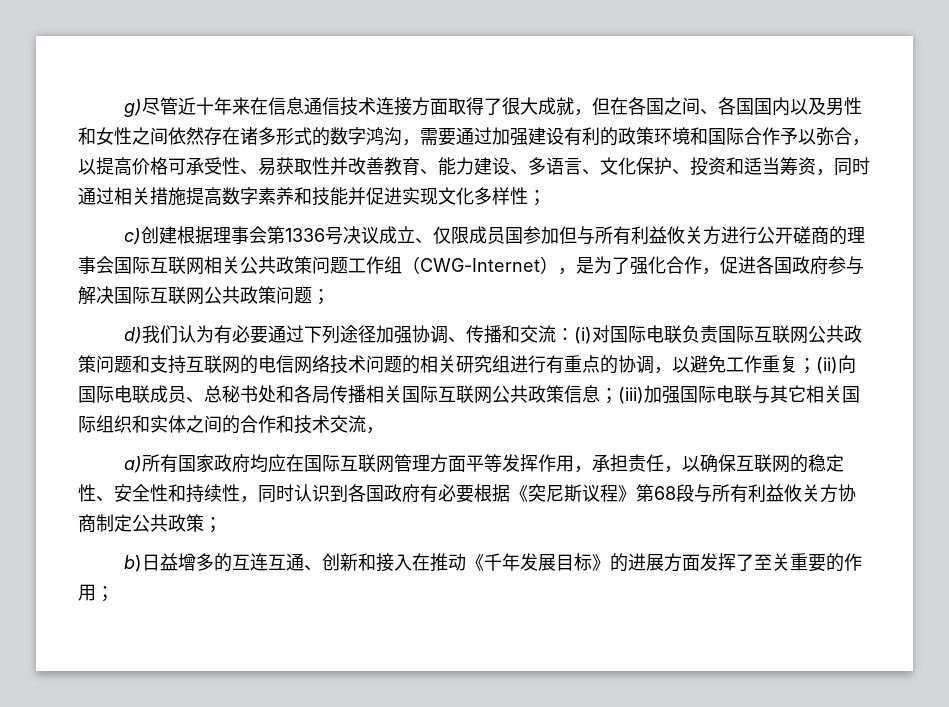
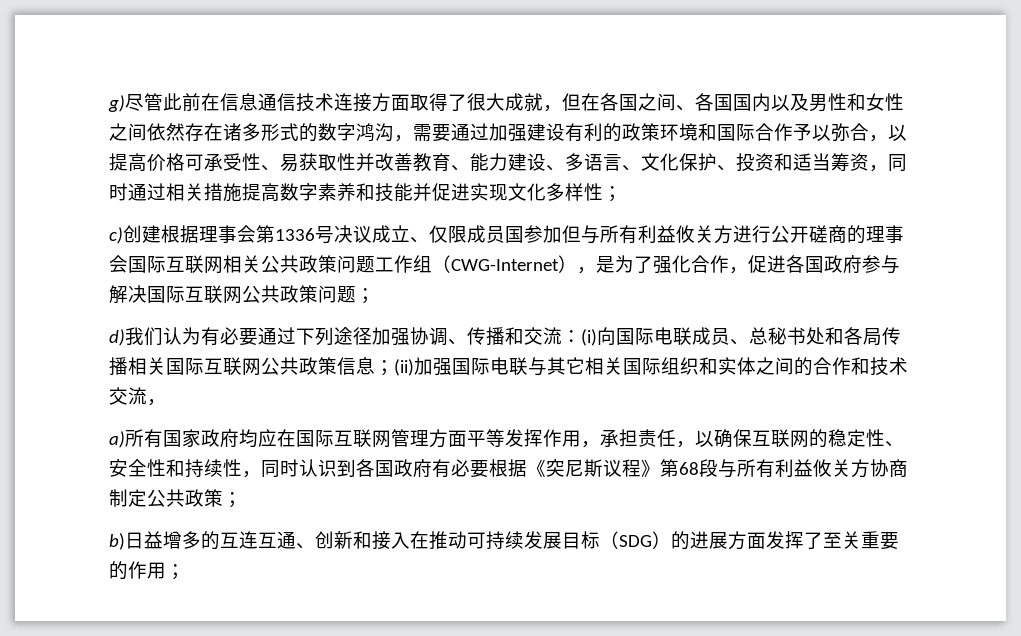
[178,97,251,115] 近十年来 -> [163,93,201,111] 此前
[592,325,863,344] [78,355,838,374] 对国际电联负责国际互联网公共政策问题和支持互联网的电信网络技术问题的相关研究组进行有重点的协调，以避免工作重复；(ii) -> (597, 337) none
[618,387,644,404] (iii) -> [394,359,414,376] (ii)
[466,553,521,571] 《千年 -> [467,531,524,550] 可持续
[592,554,611,571] 》 -> [600,531,671,549] （SDG）

